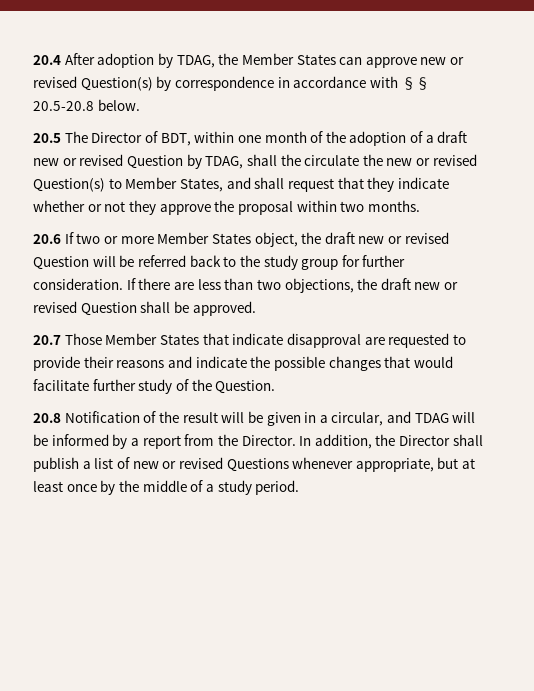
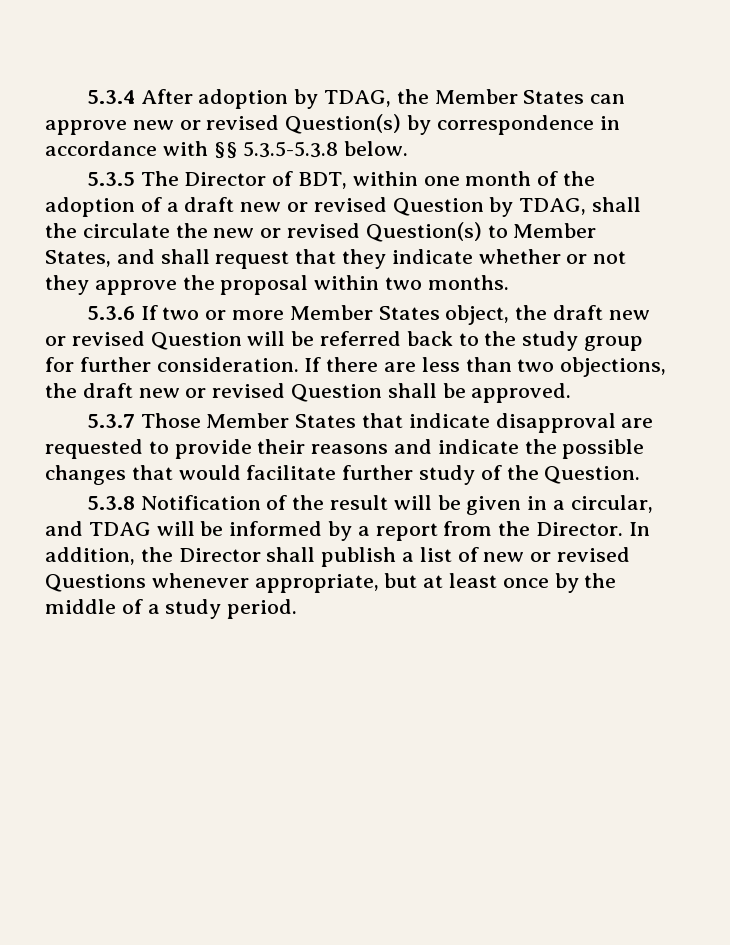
[33,55,61,65] 20.4 -> [86,90,135,104] 5.3.4
[33,101,94,111] 20.5-20.8 -> [243,141,339,158] 5.3.5-5.3.8
[33,133,61,143] 20.5 -> [86,172,135,186] 5.3.5
[33,234,61,244] 20.6 -> [86,306,135,320] 5.3.6
[33,335,61,345] 20.7 -> [86,414,135,428] 5.3.7
[33,413,61,423] 20.8 -> [86,496,135,510] 5.3.8

